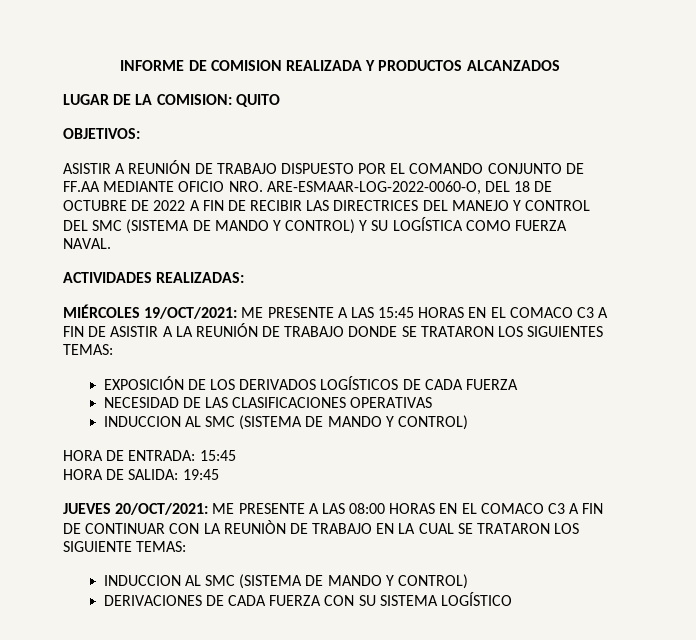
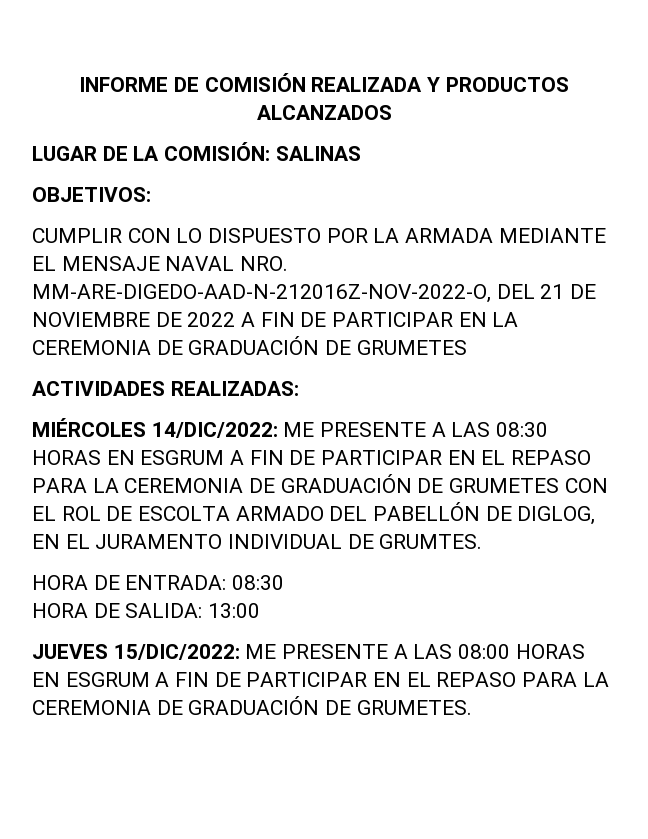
[210,60,282,71] COMISION -> [204,73,306,92] COMISIÓN
[156,94,280,107] COMISION: QUITO -> [164,142,361,161] COMISIÓN: SALINAS
[63,160,584,174] [63,181,553,195] [63,200,127,211] ASISTIR A REUNIÓN DE TRABAJO DISPUESTO POR EL COMANDO CONJUNTO DE FF.AA MEDIANTE OFICIO NRO. ARE-ESMAAR-LOG-2022-0060-O, DEL 18 DE OCTUBRE -> [32,228,606,243] [32,256,289,271] [32,284,597,303] [32,312,150,327] CUMPLIR CON LO DISPUESTO POR LA ARMADA MEDIANTE EL MENSAJE NAVAL NRO. MM-ARE-DIGEDO-AAD-N-212016Z-NOV-2022-O, DEL 21 DE NOVIEMBRE
[250,200,591,211] [63,217,568,234] [63,238,111,249] RECIBIR LAS DIRECTRICES DEL MANEJO Y CONTROL DEL SMC (SISTEMA DE MANDO Y CONTROL) Y SU LOGÍSTICA COMO FUERZA NAVAL. -> [332,312,519,327] [32,336,467,355] PARTICIPAR EN LA CEREMONIA DE GRADUACIÓN DE GRUMETES
[144,307,609,319] [63,323,604,337] [63,344,113,355] [103,376,519,390] [103,397,433,408] [103,415,469,430] 19/OCT/2021: ME PRESENTE A LAS 15:45 HORAS EN EL COMACO C3 A FIN DE ASISTIR A LA REUNIÓN DE TRABAJO DONDE SE TRATARON LOS SIGUIENTES TEMAS: // EXPOSICIÓN DE LOS DERIVADOS LOGÍSTICOS DE CADA FUERZA // NECESIDAD DE LAS CLASIFICACIONES OPERATIVAS // INDUCCION AL SMC (SISTEMA DE MANDO Y CONTROL) -> [151,422,549,438] [32,450,592,465] [32,474,608,493] [32,502,596,525] [32,534,483,549] 14/DIC/2022: ME PRESENTE A LAS 08:30 HORAS EN ESGRUM A FIN DE PARTICIPAR EN EL REPASO PARA LA CEREMONIA DE GRADUACIÓN DE GRUMETES CON EL ROL DE ESCOLTA ARMADO DEL PABELLÓN DE DIGLOG, EN EL JURAMENTO INDIVIDUAL DE GRUMTES.
[199,450,236,461] 15:45 -> [232,575,285,590] 08:30
[182,469,219,480] 19:45 -> [208,603,261,618] 13:00
[115,503,209,515] 20/OCT/2021: -> [113,644,240,660] 15/DIC/2022:
[461,503,604,514] [63,520,580,534] [63,541,187,552] [103,574,469,589] [103,592,513,606] EL COMACO C3 A FIN DE CONTINUAR CON LA REUNIÒN DE TRABAJO EN LA CUAL SE TRATARON LOS SIGUIENTE TEMAS: // INDUCCION AL SMC (SISTEMA DE MANDO Y CONTROL) // DERIVACIONES DE CADA FUERZA CON SU SISTEMA LOGÍSTICO -> [65,672,609,687] [32,696,472,715] ESGRUM A FIN DE PARTICIPAR EN EL REPASO PARA LA CEREMONIA DE GRADUACIÓN DE GRUMETES.

